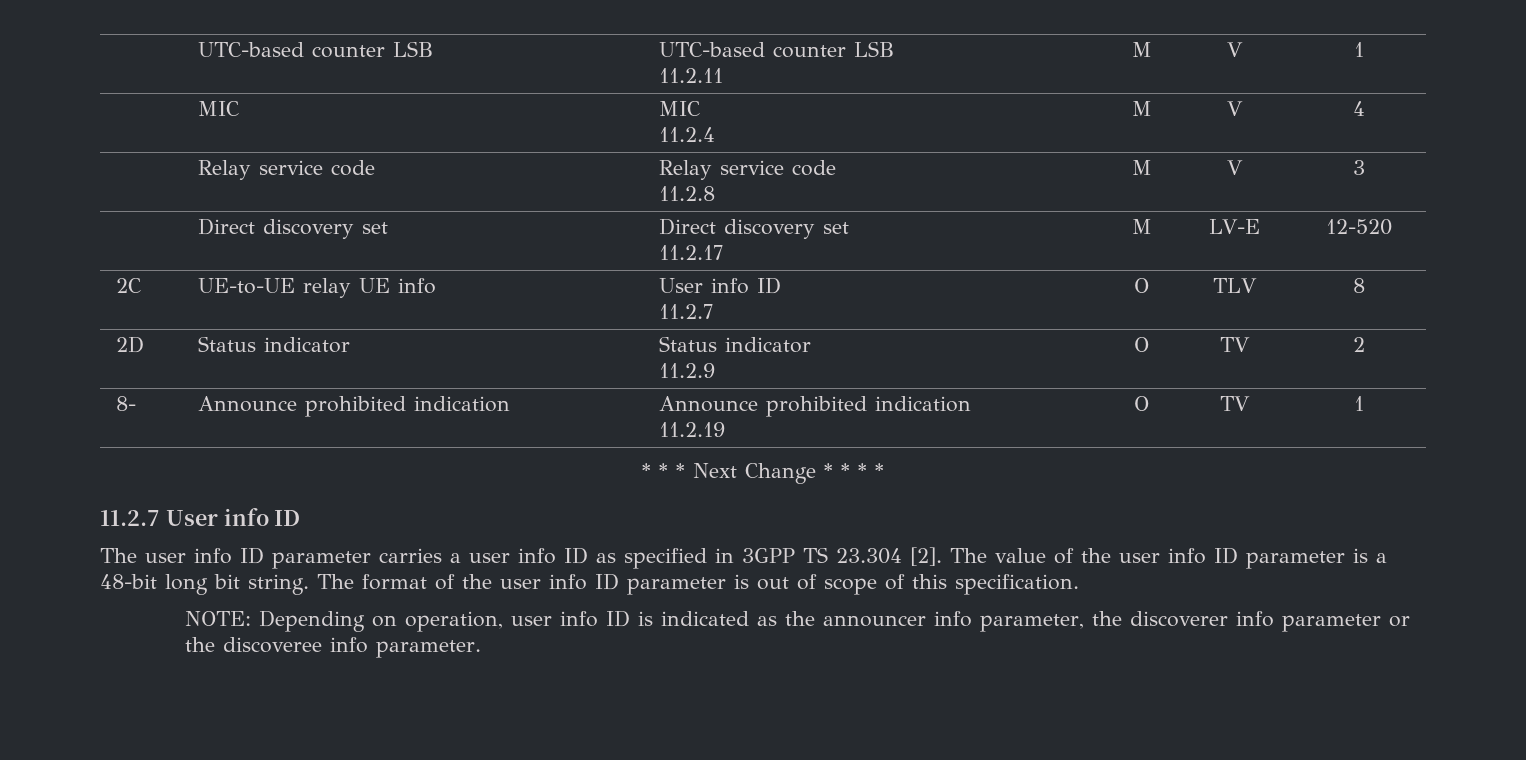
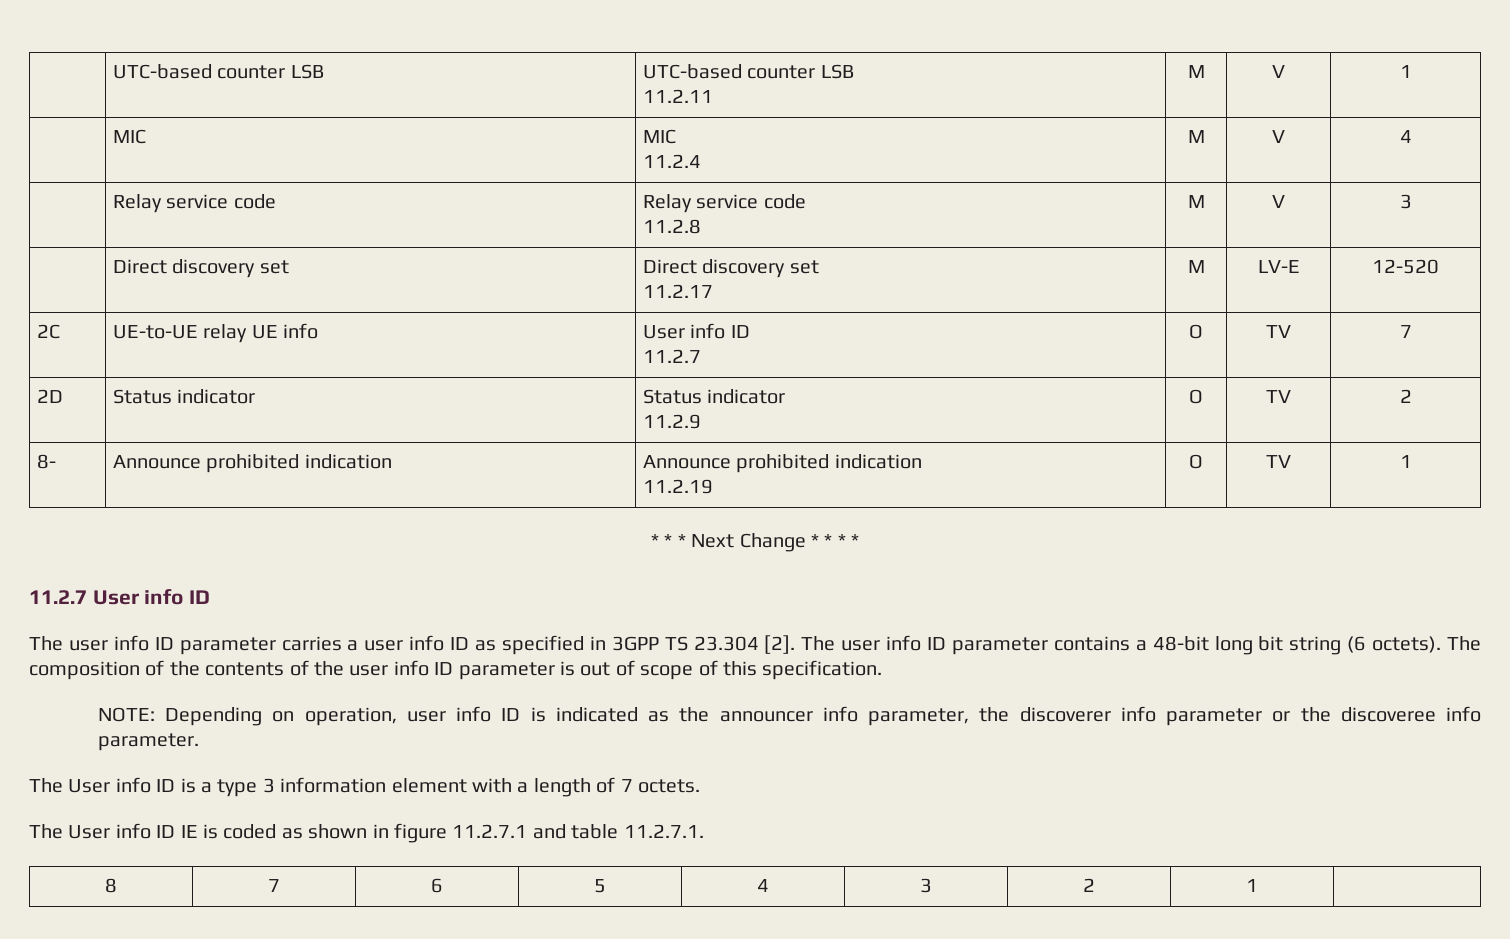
[1213,278,1258,293] [1352,278,1365,293] TLV | 8 -> [1266,325,1291,338] [1399,325,1412,338] TV | 7
[995,547,1368,569] value of the user info ID parameter is -> [841,635,1130,655] user info ID parameter contains
[248,574,427,595] string. The format -> [1289,636,1482,655] [29,660,285,680] string (6 octets). The composition of the contents
(481, 649) none -> [29,777,700,797] [29,823,704,843] [105,878,117,893] [268,879,280,892] [431,878,443,893] [594,879,606,893] [757,879,769,892] [920,878,932,893] [1083,878,1095,892] [1246,879,1258,892] // The User info ID is a type 3 information element with a length of 7 octets. // The User info ID IE is coded as shown in figure 11.2.7.1 and table 11.2.7.1. // 8 | 7 | 6 | 5 | 4 | 3 | 2 | 1 |

